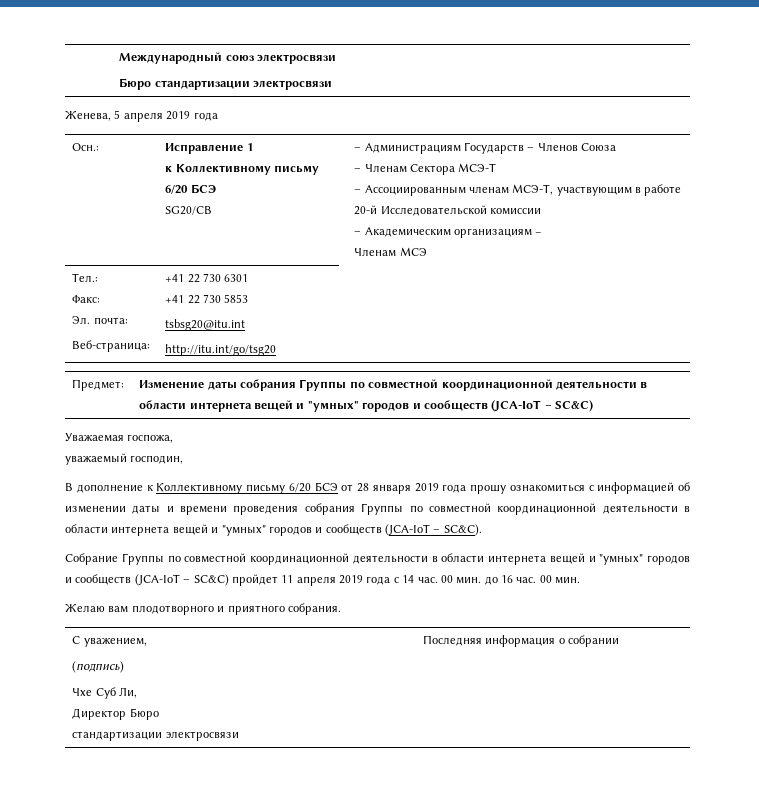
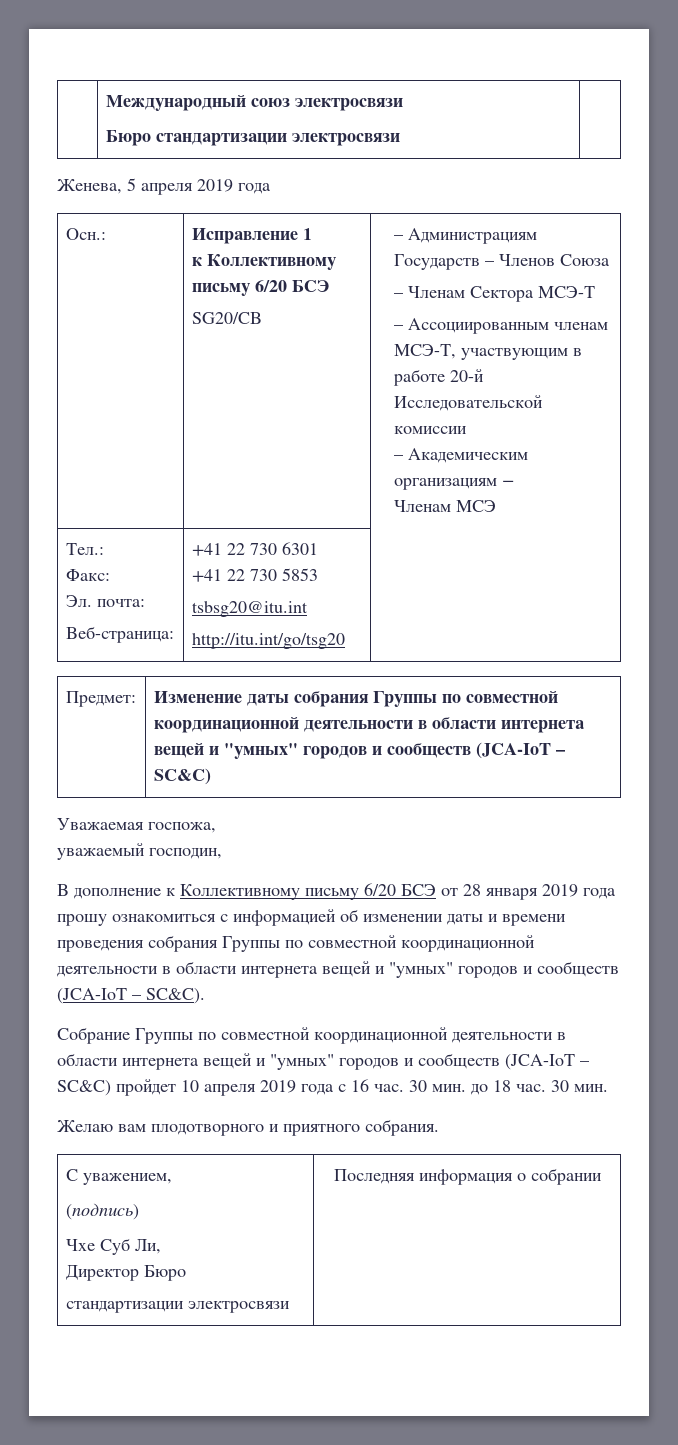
[281,575,294,583] 11 -> [181,1080,199,1092] 10
[402,575,552,585] 14 час. 00 мин. до 16 час. 00 -> [351,1079,569,1095] 16 час. 30 мин. до 18 час. 30

